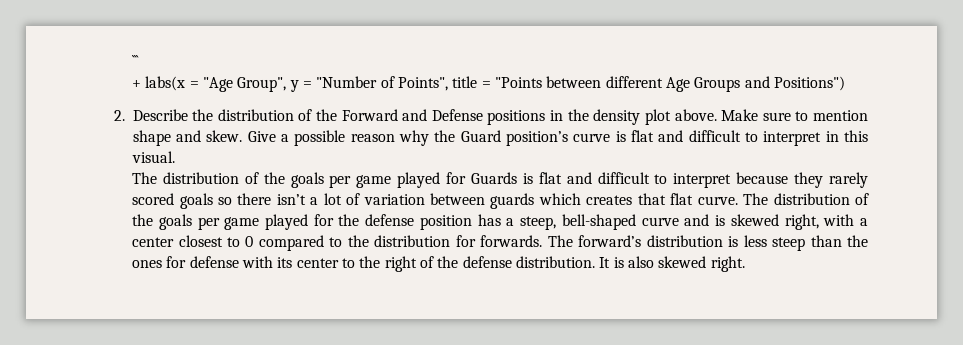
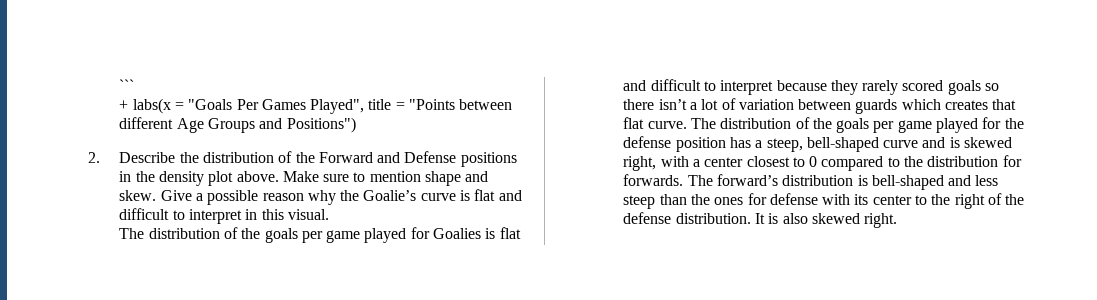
[203,76,448,92] "Age Group", y = "Number of Points", -> [188,99,365,114] "Goals Per Games Played",
[460,130,568,146] Guard position’s -> [363,190,417,201] Goalie’s
[471,172,518,184] Guards -> [433,228,482,239] Goalies
(739, 241) none -> [871,175,972,190] bell-shaped and

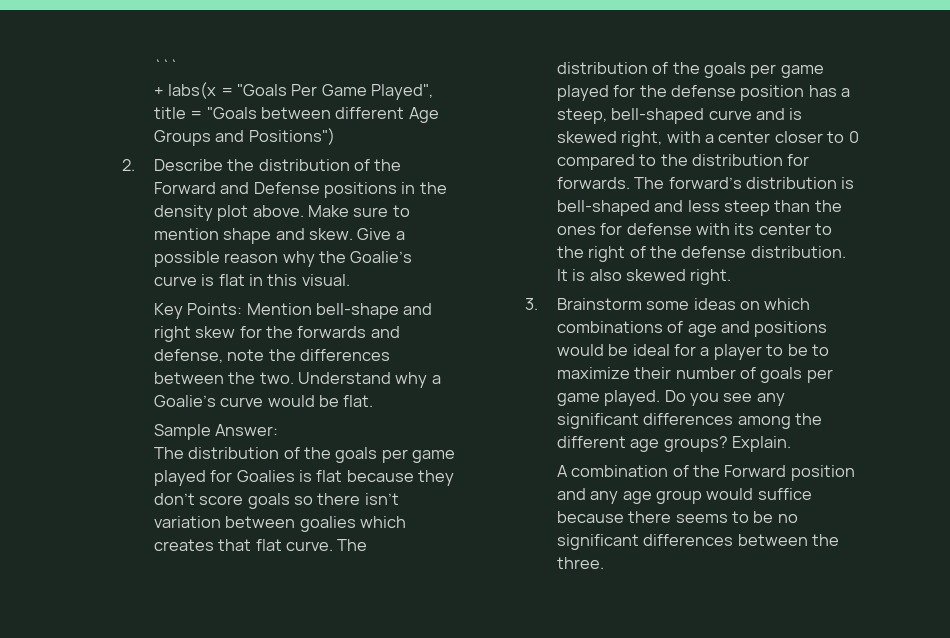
[261,99,306,110] Games -> [321,84,367,96] Game
[409,99,456,110] "Points -> [206,107,257,119] "Goals
[498,190,522,201] [119,208,242,224] and difficult to interpret -> (245, 280) none
(329, 214) none -> [153,303,433,319] [153,326,400,342] [153,349,390,363] [153,372,441,388] [153,395,374,407] [153,424,279,440] // Key Points: Mention bell-shape and right skew for the forwards and defense, note the differences between the two. Understand why a Goalie’s curve would be flat. // Sample Answer:
[623,79,944,95] and difficult to interpret because they rarely scored -> [346,470,455,486] [153,493,244,505] because they don’t score
[689,98,736,110] a lot of -> (399, 499) none
[855,99,898,114] guards -> [299,516,356,532] goalies
[746,156,790,167] closest -> [774,131,823,143] closer
(898, 220) none -> [524,298,811,310] [556,321,828,337] [556,344,830,360] [556,367,833,383] [556,390,785,406] [556,413,822,429] [556,436,791,452] [556,465,855,481] [556,488,812,504] [556,511,798,523] [556,534,839,550] [556,557,604,569] // 3. Brainstorm some ideas on which combinations of age and positions would be ideal for a player to be to maximize their number of goals per game played. Do you see any significant differences among the different age groups? Explain. // A combination of the Forward position and any age group would suffice because there seems to be no significant differences between the three.

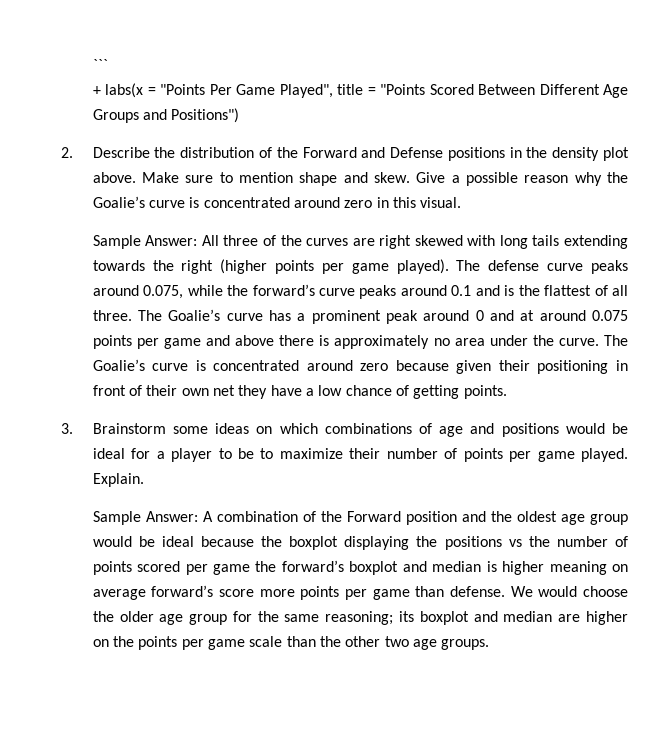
[236,84,287,96] "Goals -> [160,84,206,95] "Points
[206,107,405,119] "Goals between different -> [380,84,600,95] "Points Scored Between Different
[218,274,245,286] flat -> [203,197,373,208] concentrated around zero
[153,303,433,319] [153,326,400,342] [153,349,390,363] [153,372,441,388] [153,395,374,407] [153,424,279,440] [153,447,456,463] [153,470,455,486] [153,493,399,509] [153,516,406,532] [153,539,368,551] [556,62,824,78] [556,85,851,101] [556,108,803,124] [556,131,859,147] [556,154,810,170] [556,177,855,189] [556,200,842,216] [556,223,833,235] [556,246,846,262] [556,269,732,285] Key Points: Mention bell-shape and right skew for the forwards and defense, note the differences between the two. Understand why a Goalie’s curve would be flat. // Sample Answer: // The distribution of the goals per game played for Goalies is flat because they don’t score goals so there isn’t variation between goalies which creates that flat curve. The distribution of the goals per game played for the defense position has a steep, bell-shaped curve and is skewed right, with a center closer to 0 compared to the distribution for forwards. The forward’s distribution is bell-shaped and less steep than the ones for defense with its center to the right of the defense distribution. It is also skewed right. -> [92,235,629,249] [92,259,629,274] [92,284,628,299] [92,309,629,324] [92,335,629,349] [92,359,628,374] [92,385,507,399] Sample Answer: All three of the curves are right skewed with long tails extending towards the right (higher points per game played). The defense curve peaks around 0.075, while the forward’s curve peaks around 0.1 and is the flattest of all three. The Goalie’s curve has a prominent peak around 0 and at around 0.075 points per game and above there is approximately no area under the curve. The Goalie’s curve is concentrated around zero because given their positioning in front of their own net they have a low chance of getting points.
[760,367,803,383] goals -> [463,448,503,462] points
[664,390,785,406] [556,413,822,429] [556,436,728,452] Do you see any significant differences among the different age groups? -> (628, 455) none
(791, 444) none -> [92,511,198,525] Sample Answer:
[590,491,619,504] any -> [490,511,557,522] the oldest
[757,488,812,500] [556,511,798,523] [556,534,839,550] [556,557,604,569] suffice because there seems to be no significant differences between the three. -> [138,536,628,550] [92,560,628,575] [92,585,629,600] [92,611,628,625] [92,636,490,650] be ideal because the boxplot displaying the positions vs the number of points scored per game the forward’s boxplot and median is higher meaning on average forward’s score more points per game than defense. We would choose the older age group for the same reasoning; its boxplot and median are higher on the points per game scale than the other two age groups.

